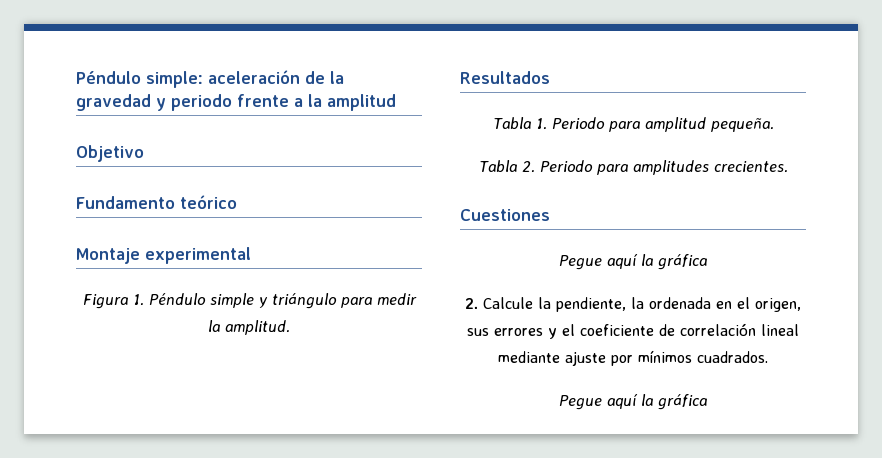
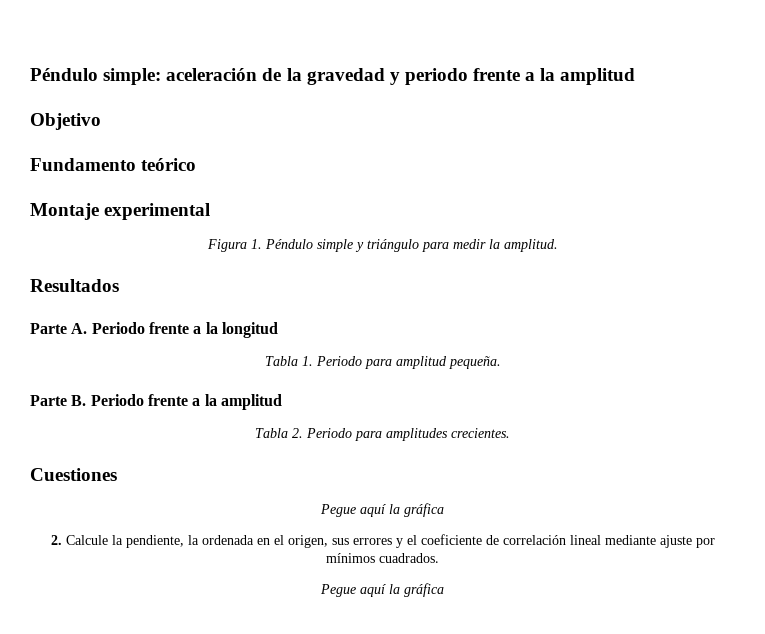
(550, 77) none -> [30,322,278,338] // Parte A. Periodo frente a la longitud
(774, 125) none -> [30,394,282,410] // Parte B. Periodo frente a la amplitud

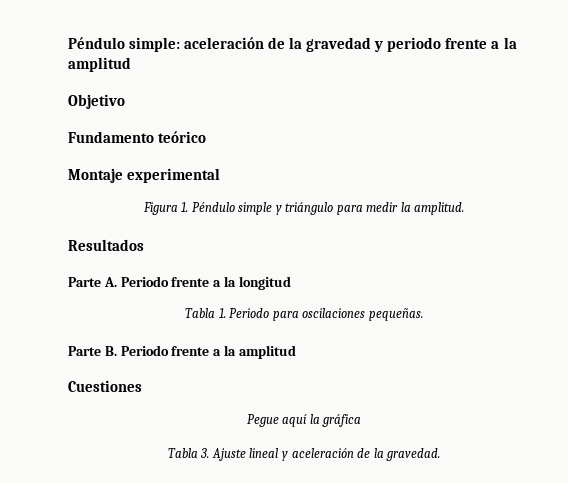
[395,356,501,369] amplitud pequeña. -> [302,308,423,321] oscilaciones pequeñas.
[255,428,510,441] // Tabla 2. Periodo para amplitudes crecientes. -> (296, 352) none
[50,534,715,548] [326,553,439,563] [320,583,444,597] 2. Calcule la pendiente, la ordenada en el origen, sus errores y el coeficiente de correlación lineal mediante ajuste por mínimos cuadrados. // Pegue aquí la gráfica -> [167,448,441,461] Tabla 3. Ajuste lineal y aceleración de la gravedad.

